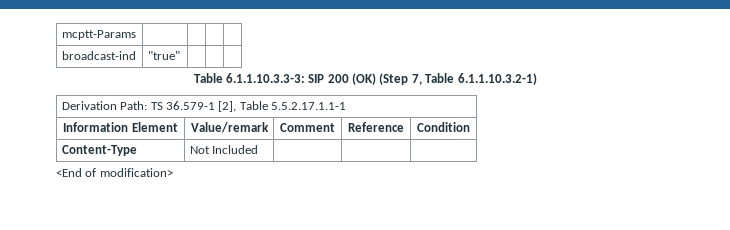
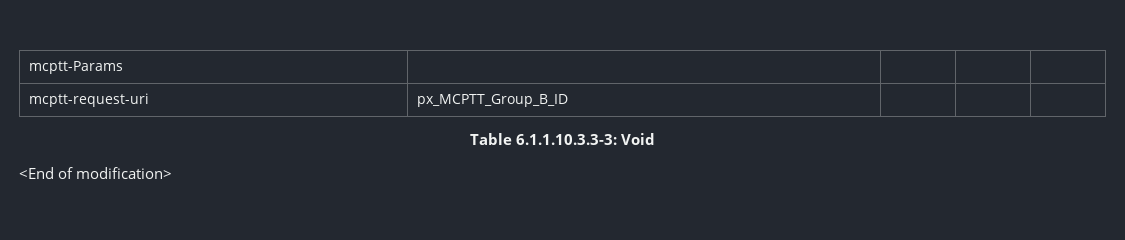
[61,51,136,60] [147,51,180,60] broadcast-ind | "true" -> [28,93,149,107] [416,94,568,107] mcptt-request-uri | px_MCPTT_Group_B_ID
[308,73,537,85] [61,101,347,112] [63,122,178,132] [190,122,269,133] [280,123,335,132] [348,122,404,132] [417,122,470,132] [61,145,137,156] [189,145,259,154] SIP 200 (OK) (Step 7, Table 6.1.1.10.3.2-1) // Derivation Path: TS 36.579-1 [2], Table 5.5.2.17.1.1-1 // Information Element | Value/remark | Comment | Reference | Condition // Content-Type | Not Included | | | -> [621,133,656,145] Void

